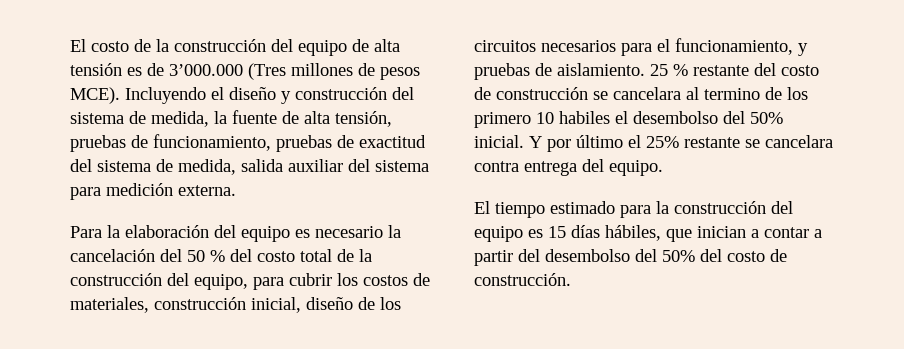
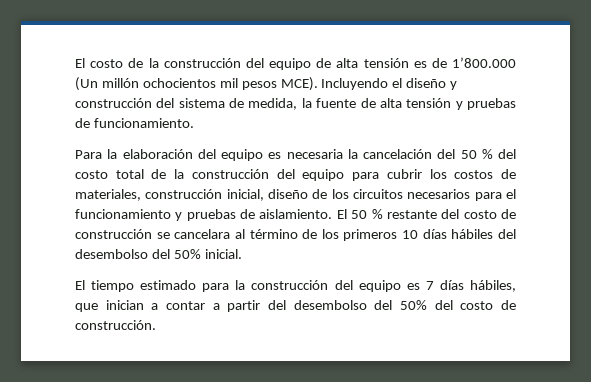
[169,63,375,80] 3’000.000 (Tres millones de -> [452,57,516,68] [75,77,238,91] 1’800.000 (Un millón ochocientos mil
[335,111,392,127] [70,134,426,152] [70,159,429,175] [70,183,236,200] tensión, pruebas de funcionamiento, pruebas de exactitud del sistema de medida, salida auxiliar del sistema para medición externa. -> [406,98,517,110] [75,118,194,128] tensión y pruebas de funcionamiento.
[315,226,383,238] necesario -> [286,149,343,159] necesaria
[194,274,248,290] equipo, -> [302,169,345,181] equipo
[675,38,793,55] funcionamiento, -> [75,209,171,219] funcionamiento
[650,64,668,76] 25 -> [336,209,368,219] El 50
[704,87,808,100] [474,111,628,128] termino de los primero 10 habiles el -> [249,229,516,241] término de los primeros 10 días hábiles del
[529,135,833,152] [474,159,663,176] Y por último el 25% restante se cancelara contra entrega del equipo. -> (242, 254) none
[548,226,566,238] 15 -> [425,281,434,290] 7

